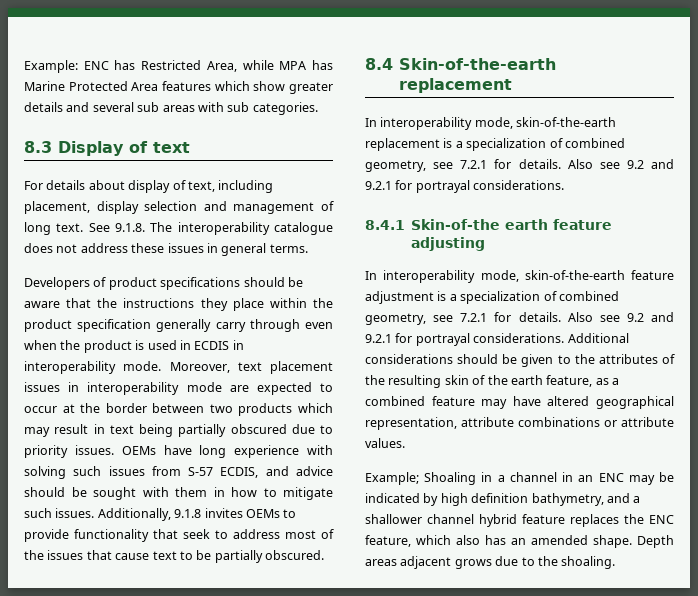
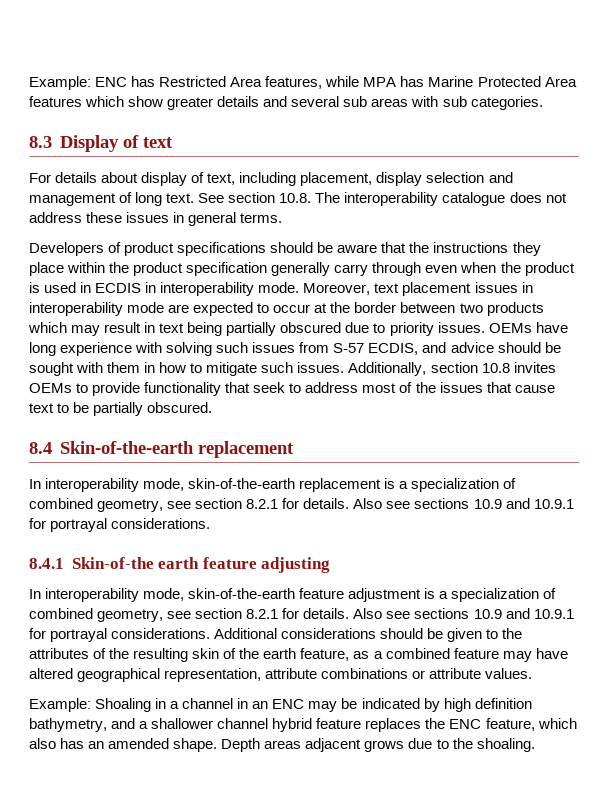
[206,61,237,72] Area, -> [230,76,323,89] Area features,
[115,223,145,232] 9.1.8. -> [228,192,312,203] section 10.8.
[174,509,202,518] 9.1.8 -> [430,362,510,373] section 10.8
[460,159,674,169] [365,181,392,190] 7.2.1 for details. Also see 9.2 and 9.2.1 -> [195,498,574,509] section 8.2.1 for details. Also see sections 10.9 and 10.9.1
[460,312,674,322] [365,334,392,343] 7.2.1 for details. Also see 9.2 and 9.2.1 -> [195,608,574,619] section 8.2.1 for details. Also see sections 10.9 and 10.9.1
[365,472,419,485] Example; -> [29,698,91,712] Example:

